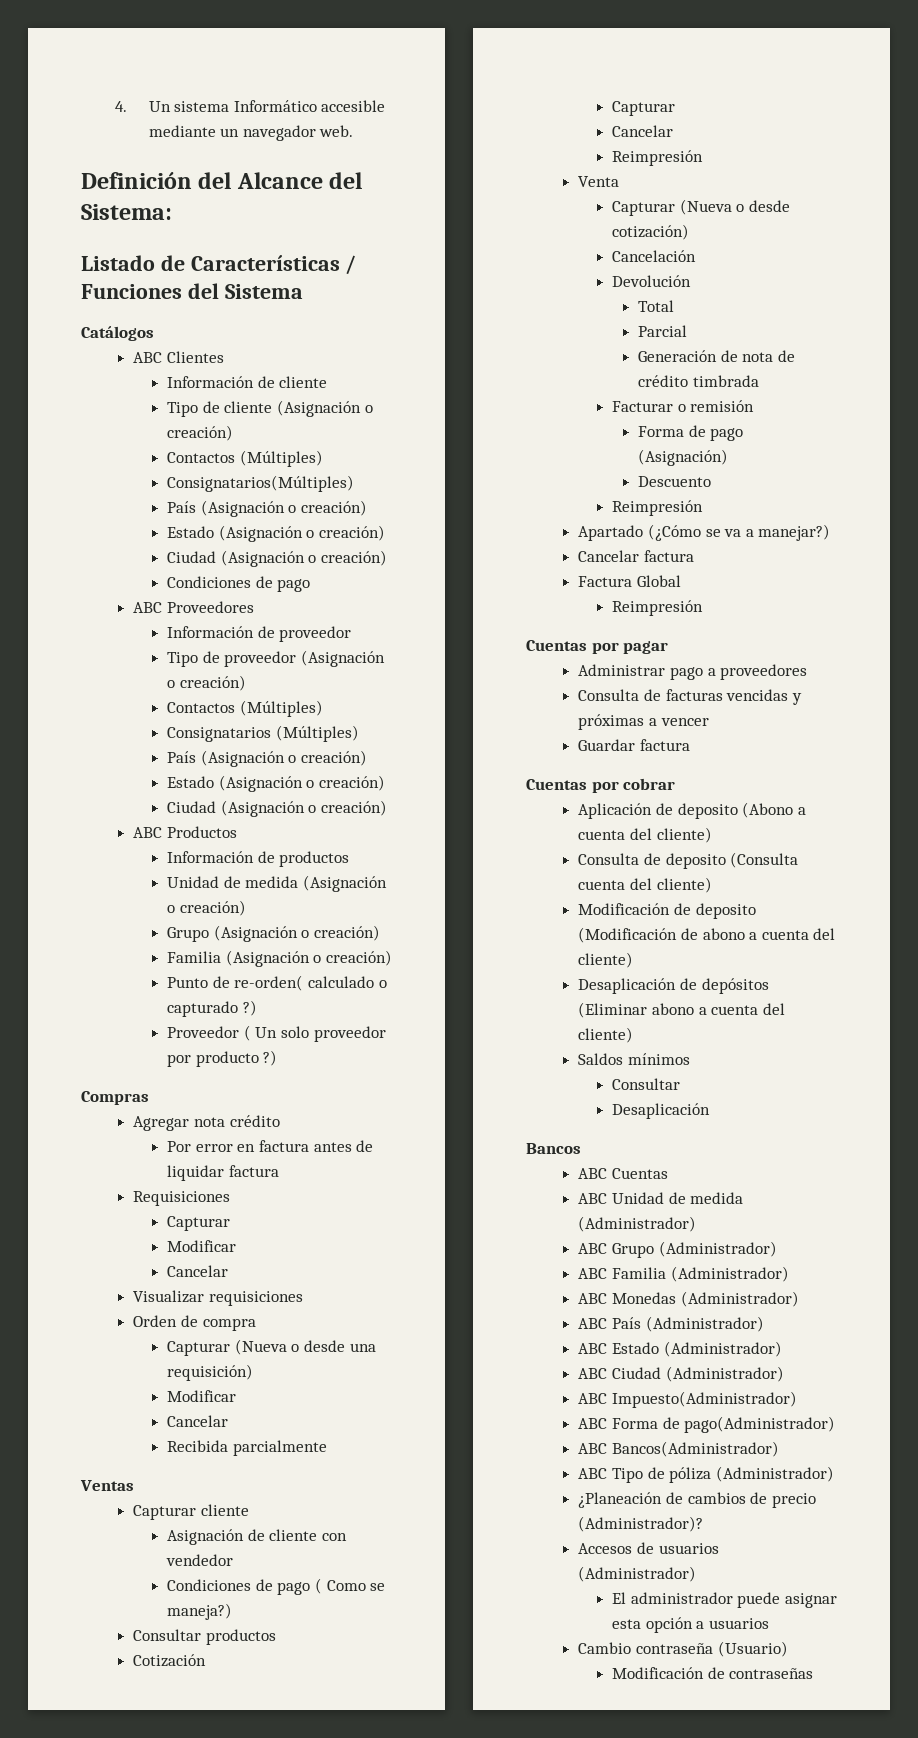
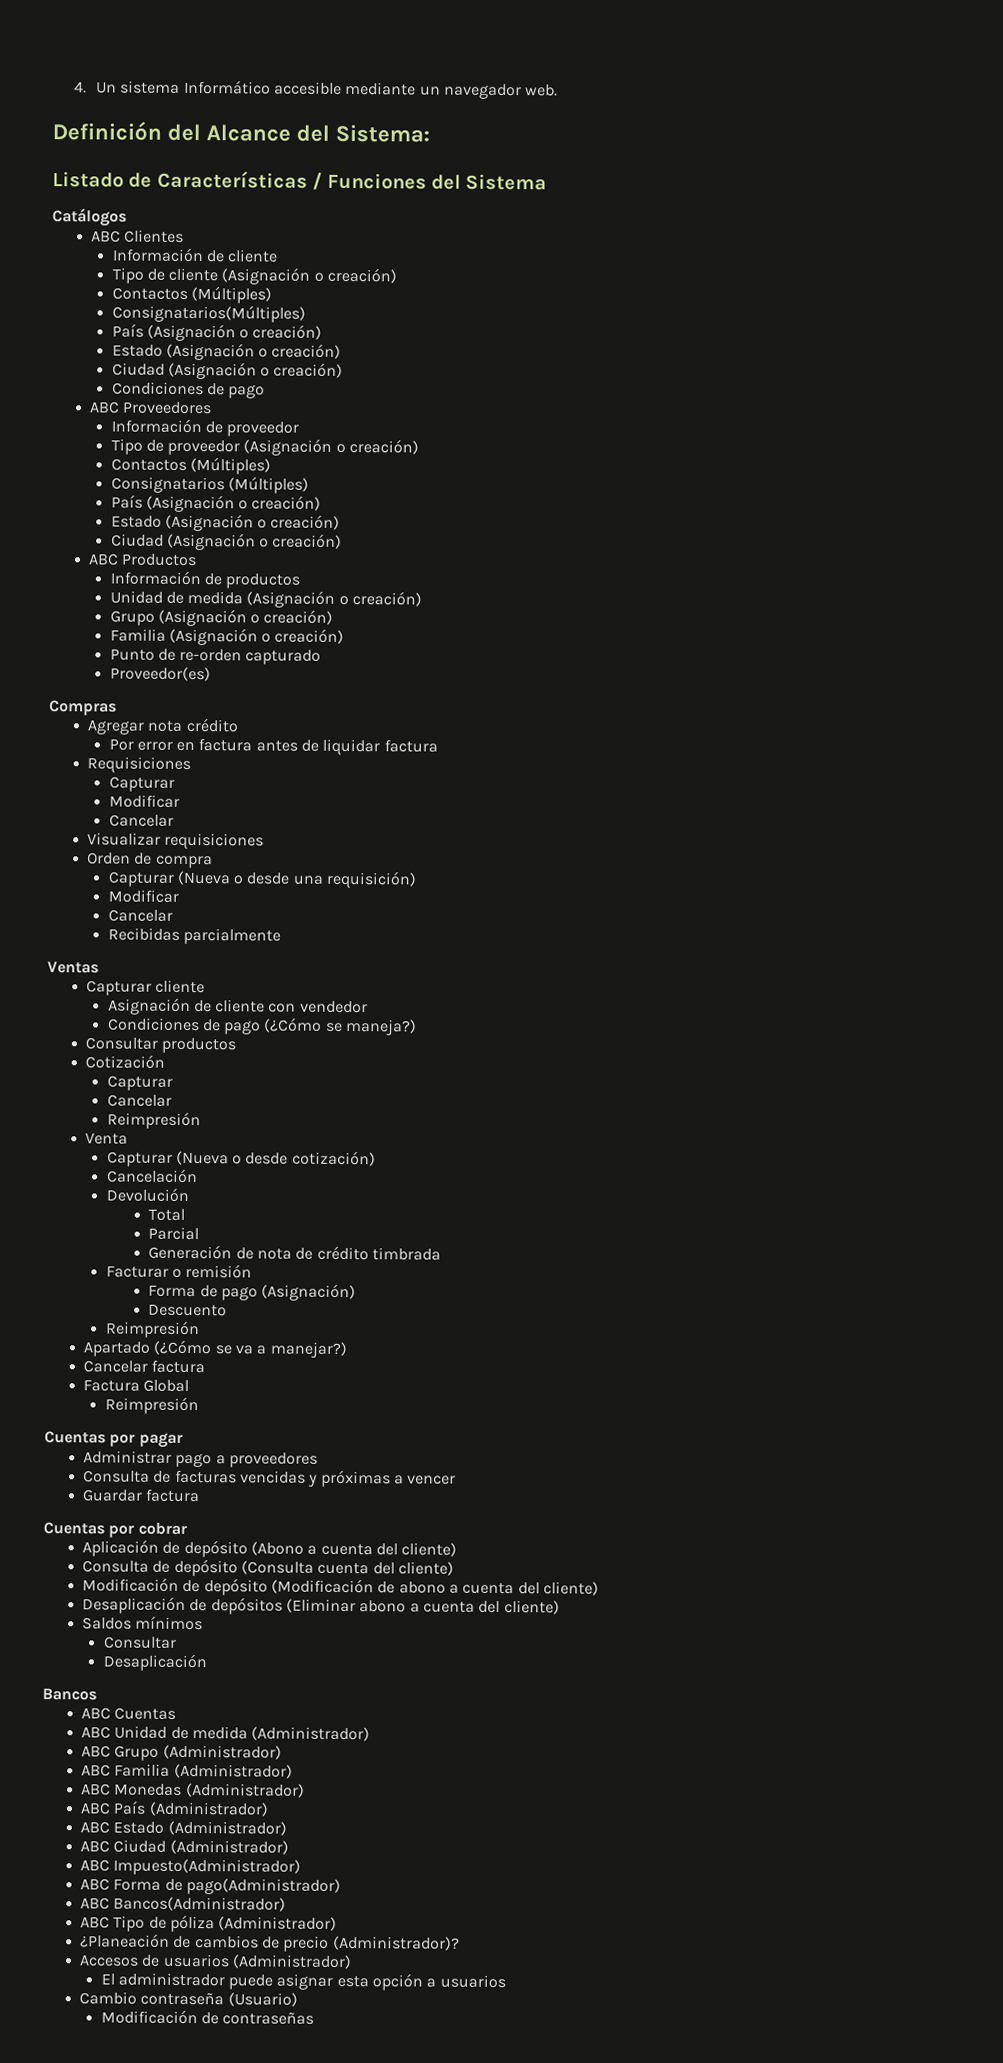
[234,975,387,991] [167,1000,257,1017] [167,1025,386,1042] [167,1050,278,1067] re-orden( calculado o capturado ?) // Proveedor ( Un solo proveedor por producto ?) -> [179,648,322,665] [109,666,211,682] re-orden capturado // Proveedor(es)
[167,1440,229,1452] Recibida -> [107,927,180,941] Recibidas
[314,1578,366,1594] ( Como -> [263,1017,323,1033] (¿Cómo
[677,803,738,819] deposito -> [183,1539,248,1558] depósito
[665,853,726,869] deposito -> [173,1558,238,1577] depósito
[695,903,756,919] deposito -> [203,1578,268,1596] depósito

